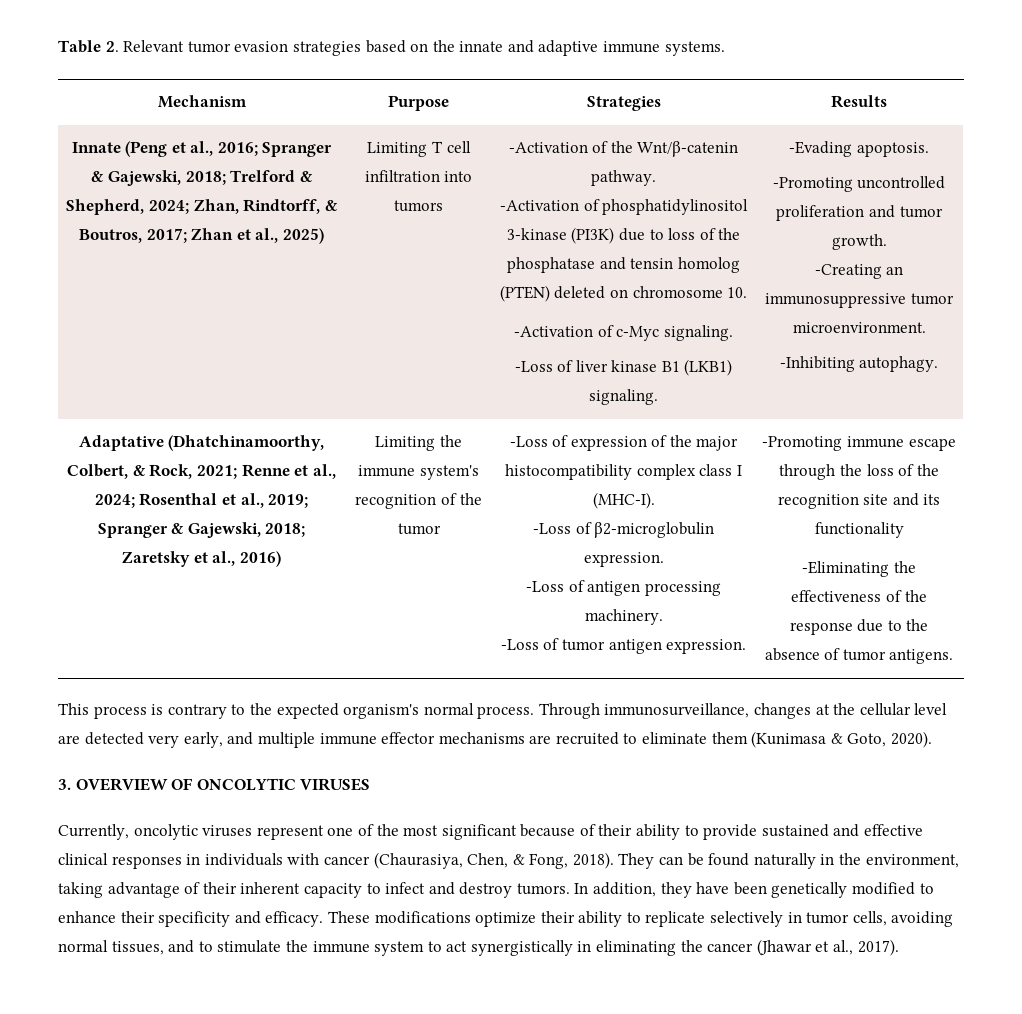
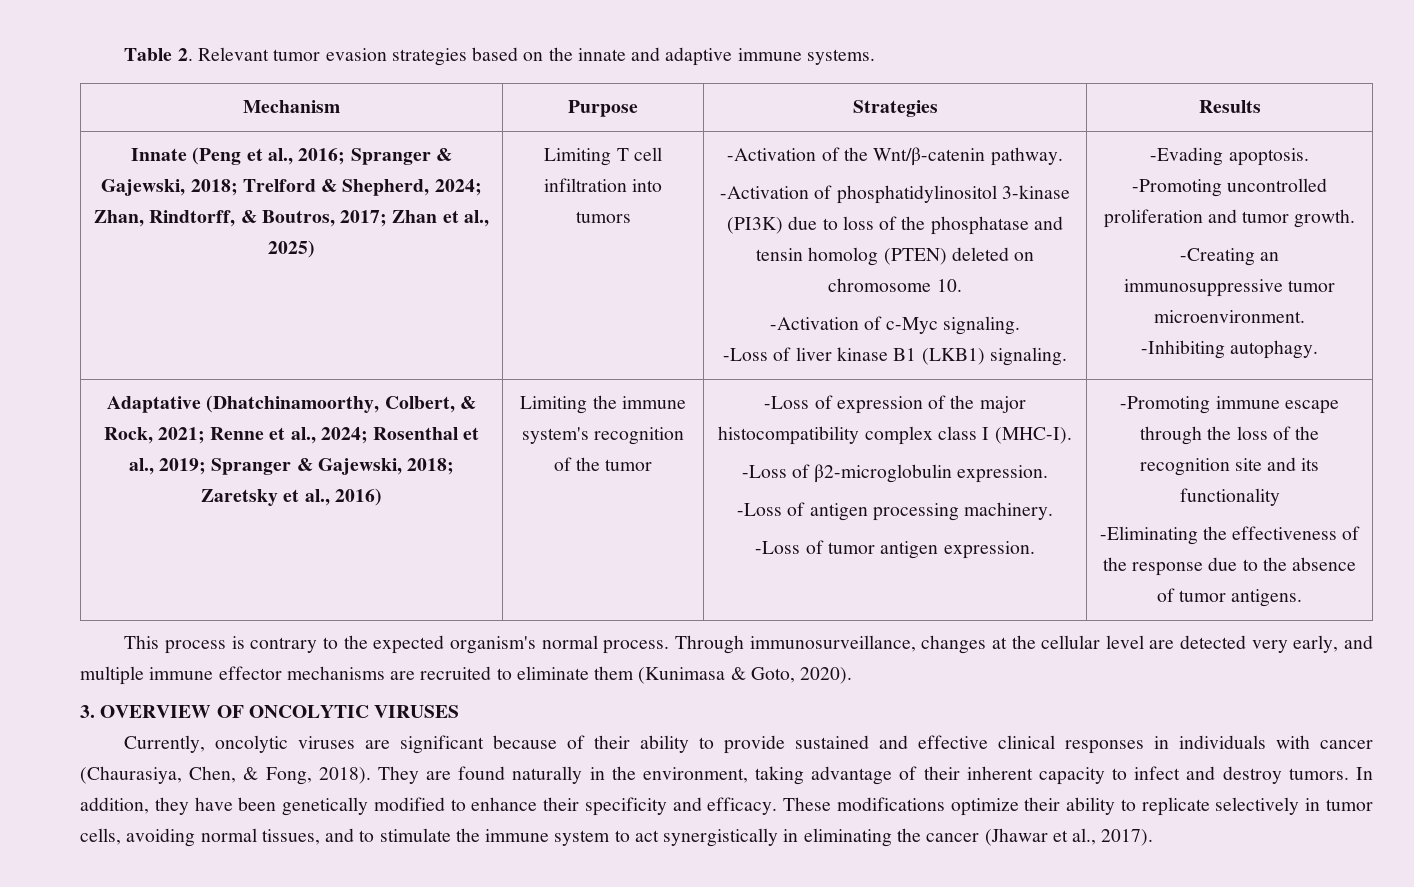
[256,824,439,840] represent one of the most -> [365,740,391,749] are
[659,853,704,866] can be -> [426,771,452,780] are

